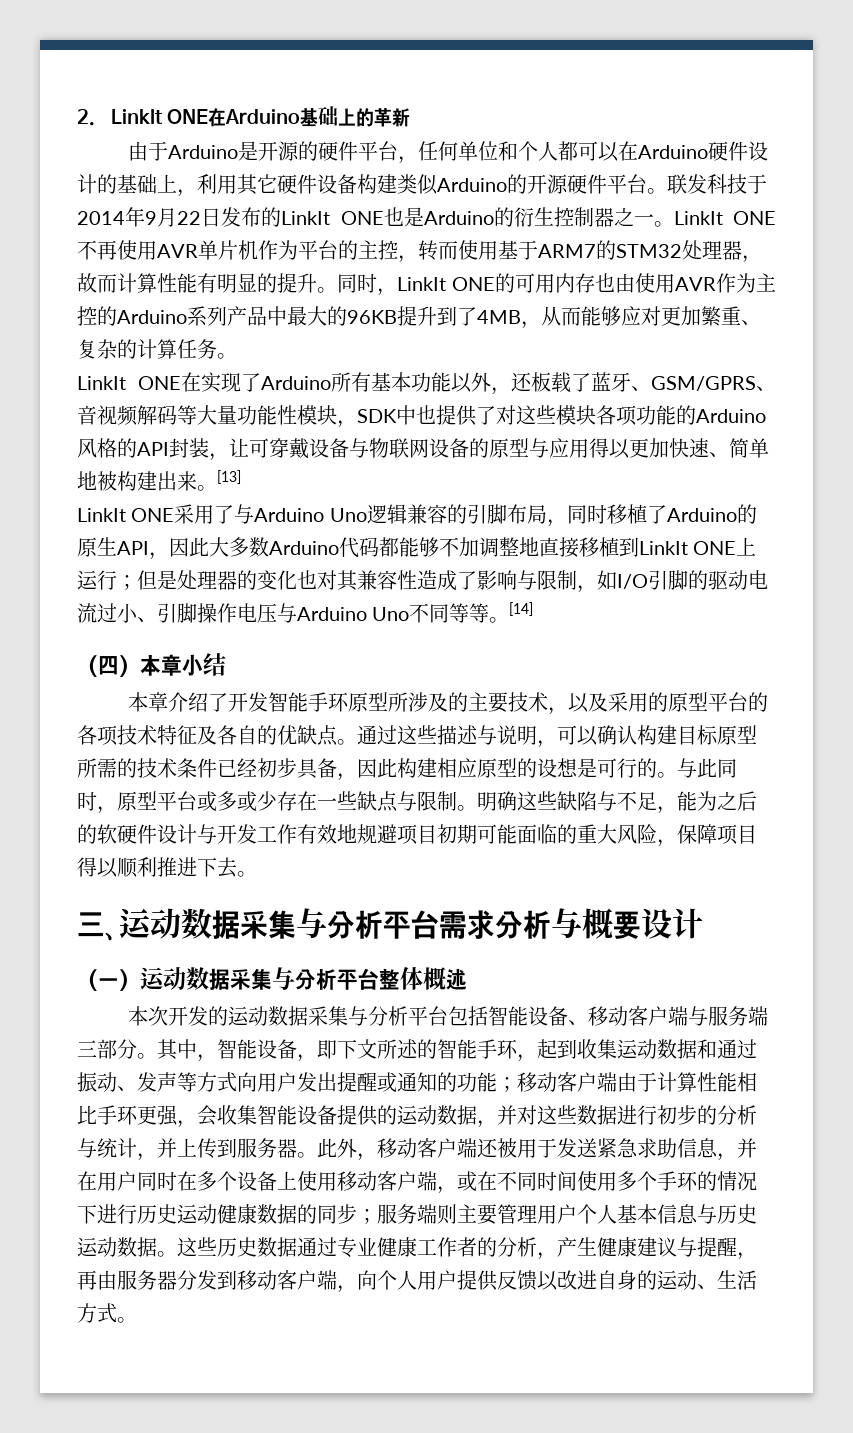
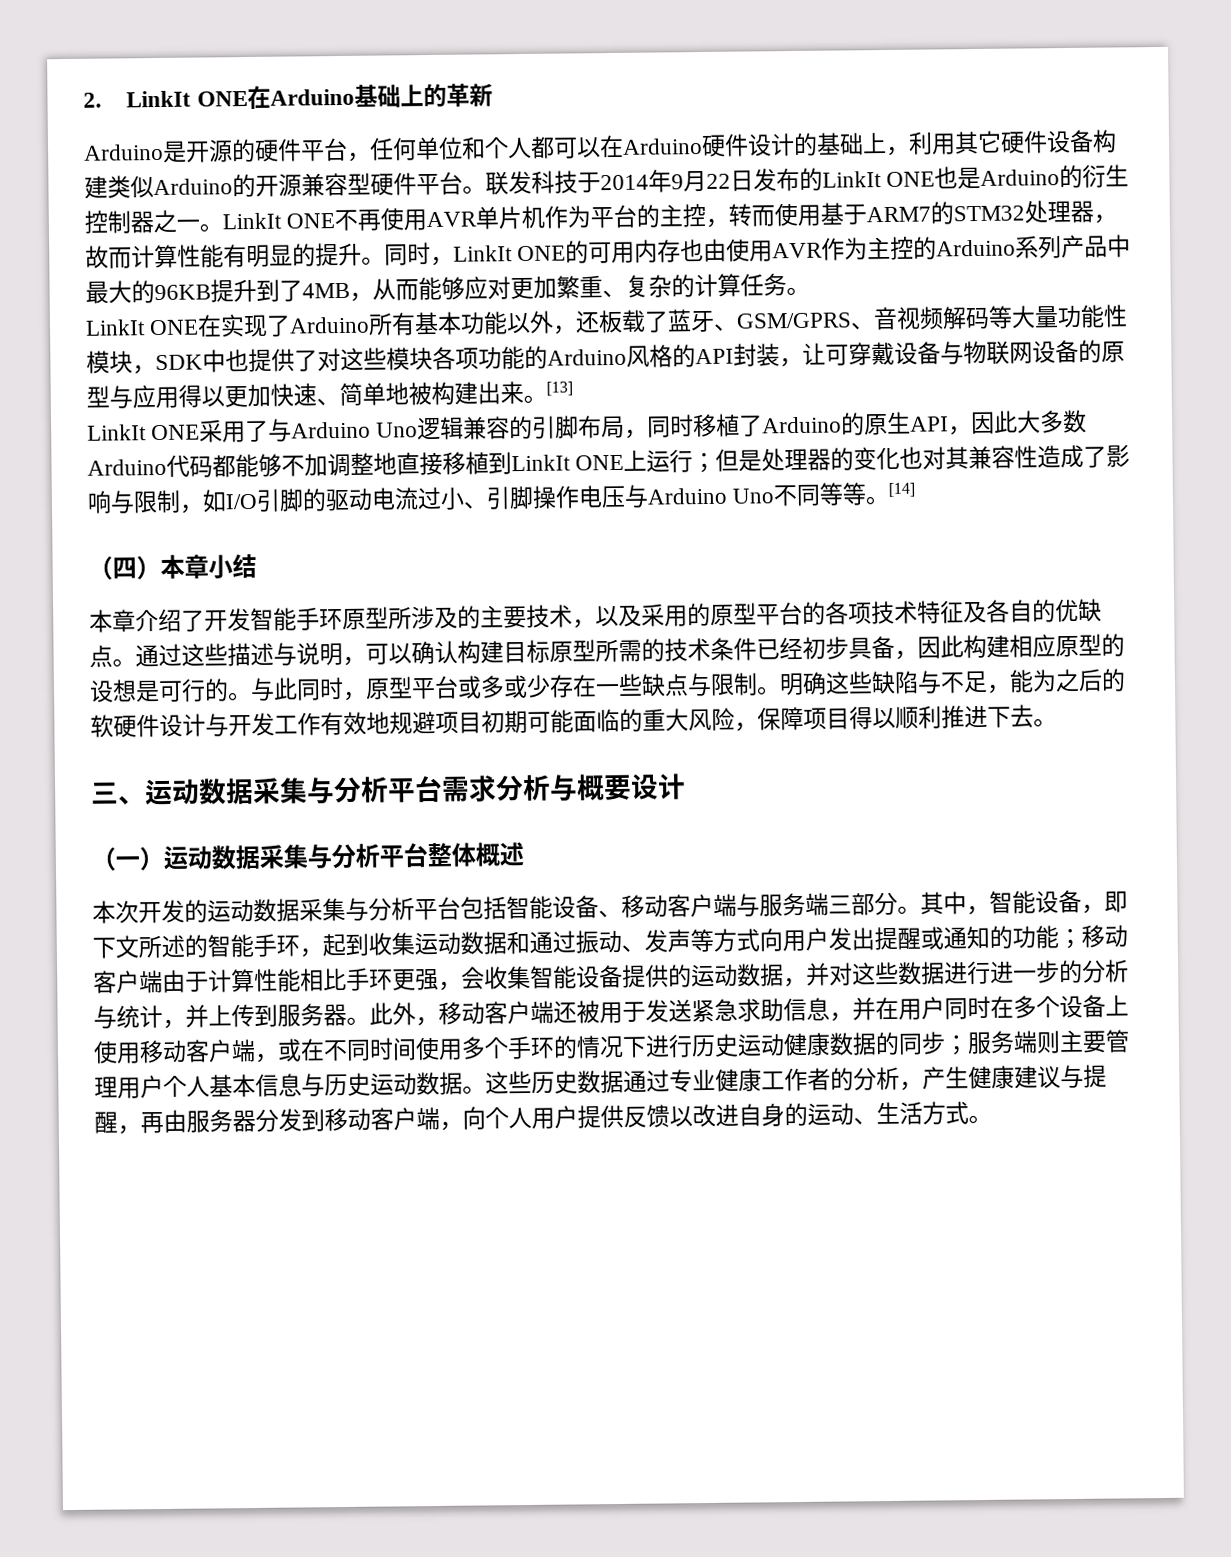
[128,141,169,161] 由于 -> (493, 95) none
(568, 184) none -> [301,172,371,197] 兼容型
[657,1105,677,1125] 初 -> [990,961,1037,984] 进一

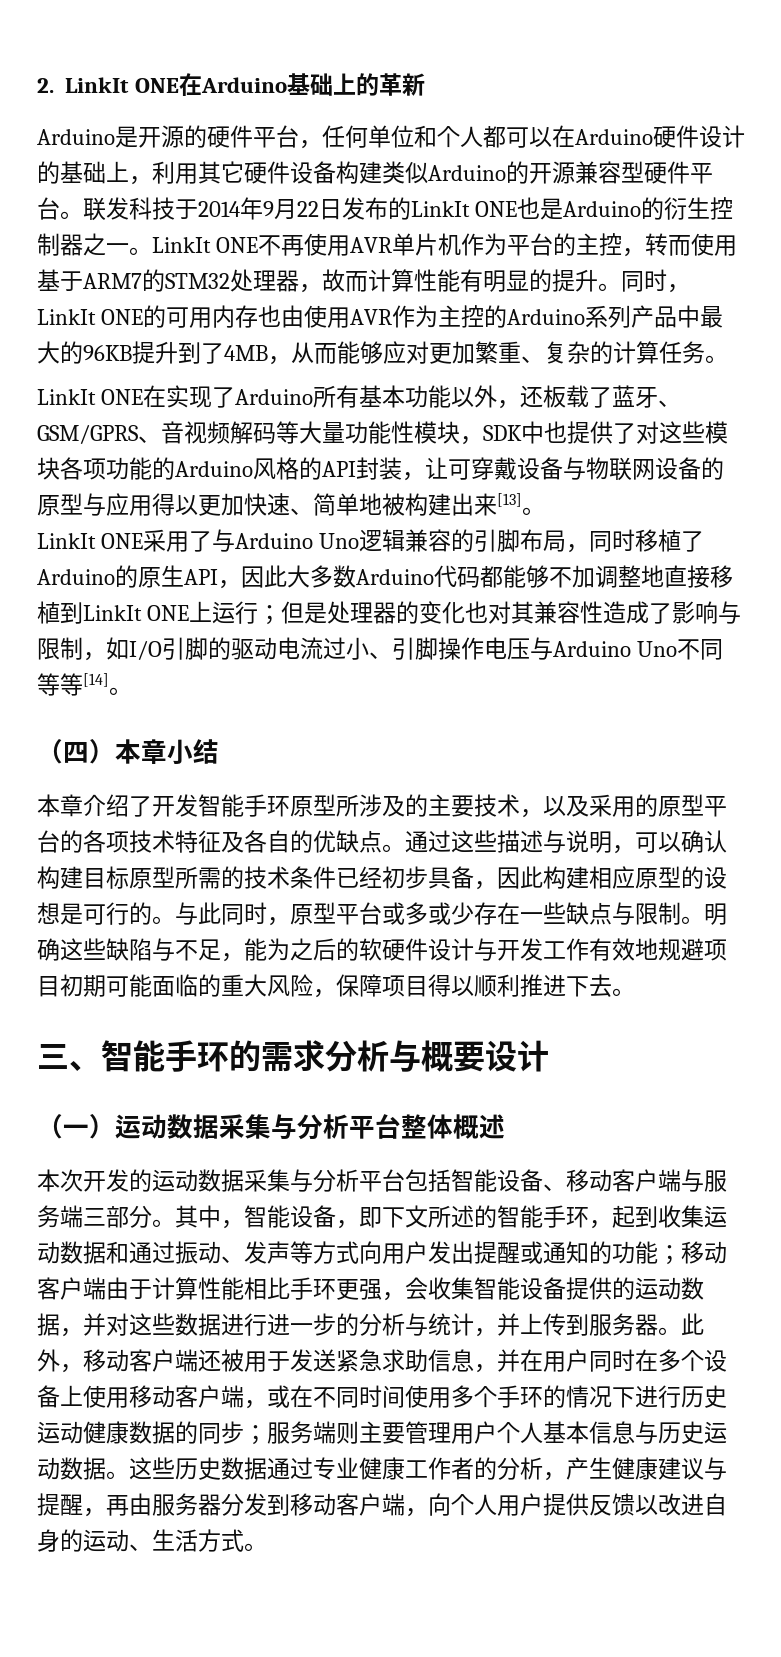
[523,381,573,403] 。[13] -> [497,493,522,507] [522,507,545,515] [13]。
[865,482,916,505] 。[14] -> [83,673,109,687] [109,687,132,695] [14]。
[144,775,443,806] 运动数据采集与分析平台 -> [101,1040,261,1072] 智能手环的

